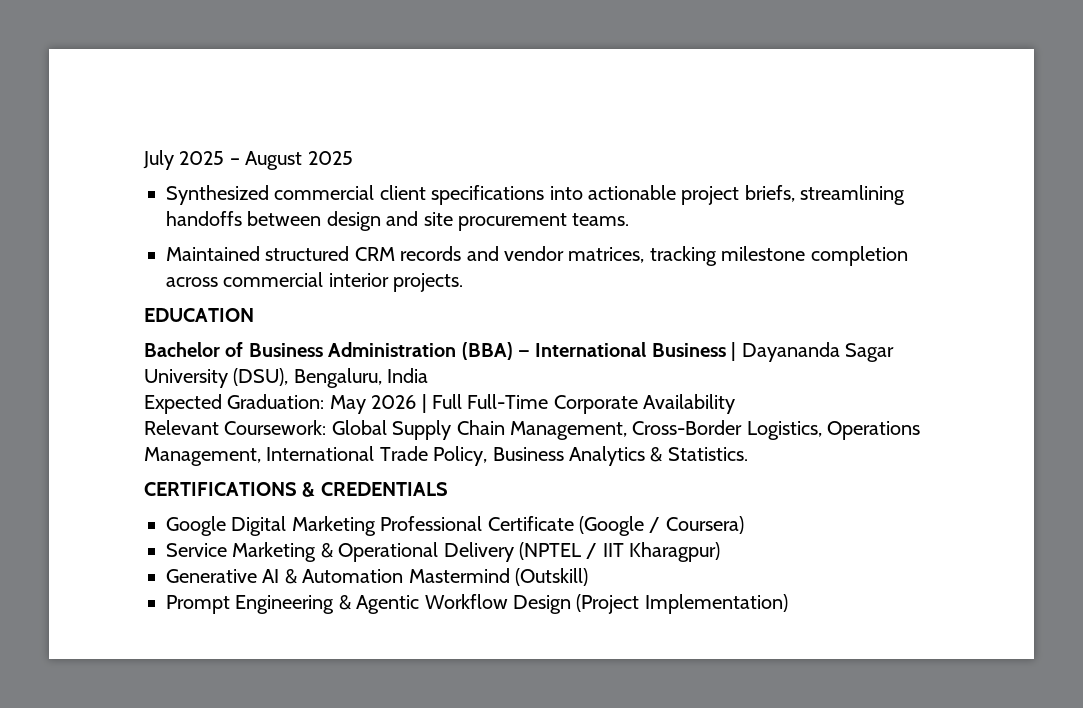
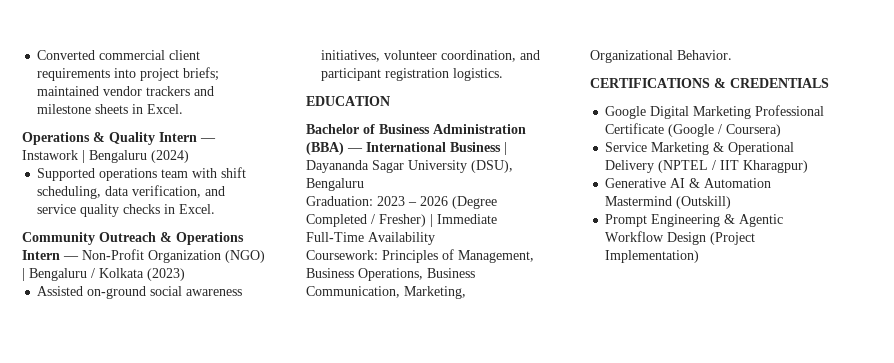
[143,150,353,170] [166,185,906,205] [166,211,630,231] [166,246,908,266] [166,272,464,292] July 2025 – August 2025 // Synthesized commercial client specifications into actionable project briefs, streamlining handoffs between design and site procurement teams. // Maintained structured CRM records and vendor matrices, tracking milestone completion across commercial interior projects. -> [37,50,201,60] [37,67,220,81] [37,86,215,96] [37,104,184,114] [22,132,216,145] [22,150,189,163] [37,167,247,181] [37,185,226,199] [37,204,216,217] [22,232,244,245] [22,249,265,263] [22,268,185,281] [37,286,243,299] [321,50,541,62] [321,68,504,81] Converted commercial client requirements into project briefs; maintained vendor trackers and milestone sheets in Excel. // Operations & Quality Intern — Instawork | Bengaluru (2024) // Supported operations team with shift scheduling, data verification, and service quality checks in Excel. // Community Outreach & Operations Intern — Non-Profit Organization (NGO) | Bengaluru / Kolkata (2023) // Assisted on-ground social awareness initiatives, volunteer coordination, and participant registration logistics.
[293,368,429,388] [144,394,736,414] [144,420,921,440] [144,446,748,466] Bengaluru, India // Expected Graduation: May 2026 | Full Full-Time Corporate Availability // Relevant Coursework: Global Supply Chain Management, Cross-Border Logistics, Operations Management, International Trade Policy, Business Analytics & Statistics. -> [306,178,364,191] [306,196,497,209] [306,214,497,227] [306,232,435,245] [306,249,534,263] [306,268,475,281] [306,286,466,299] [590,50,732,63] Bengaluru // Graduation: 2023 – 2026 (Degree Completed / Fresher) | Immediate Full-Time Availability // Coursework: Principles of Management, Business Operations, Business Communication, Marketing, Organizational Behavior.

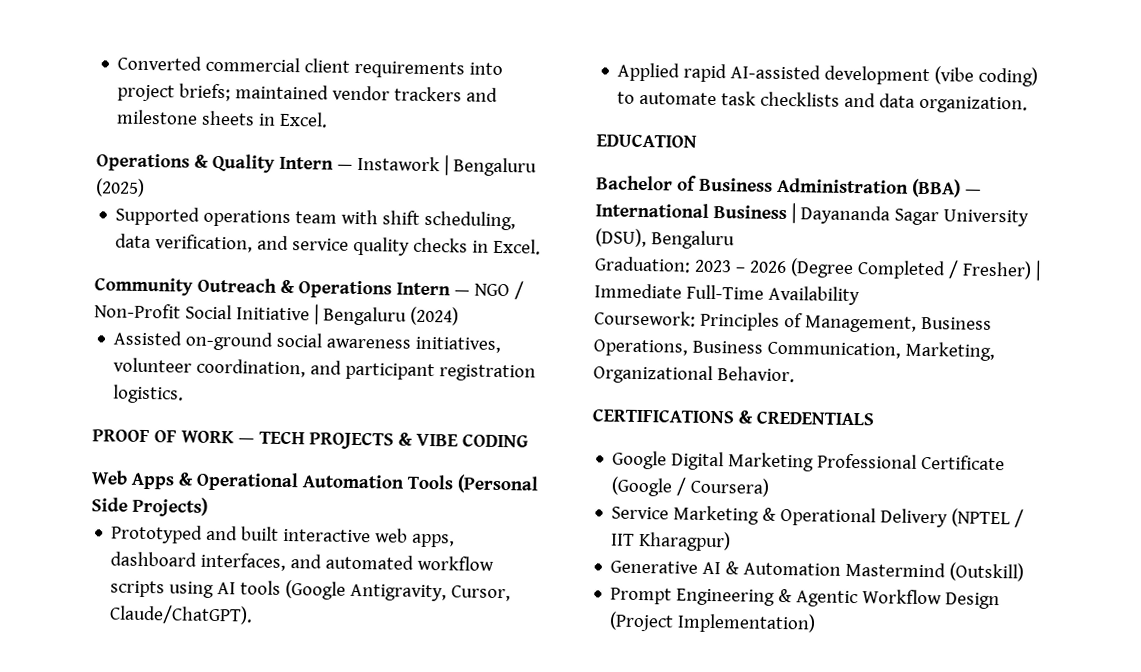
[151,150,189,163] (2024) -> [95,178,145,197] (2025)
[82,249,265,263] [22,268,185,281] Non-Profit Organization (NGO) | Bengaluru / Kolkata (2023) -> [473,281,524,300] [94,303,459,326] NGO / Non-Profit Social Initiative | Bengaluru (2024)
(504, 74) none -> [92,429,529,450] [91,470,539,494] [91,496,208,517] [111,524,456,548] [110,551,495,572] [110,579,512,602] [109,604,254,625] [617,62,1039,87] [617,91,1029,114] // PROOF OF WORK — TECH PROJECTS & VIBE CODING // Web Apps & Operational Automation Tools (Personal Side Projects) // Prototyped and built interactive web apps, dashboard interfaces, and automated workflow scripts using AI tools (Google Antigravity, Cursor, Claude/ChatGPT). // Applied rapid AI-assisted development (vibe coding) to automate task checklists and data organization.

